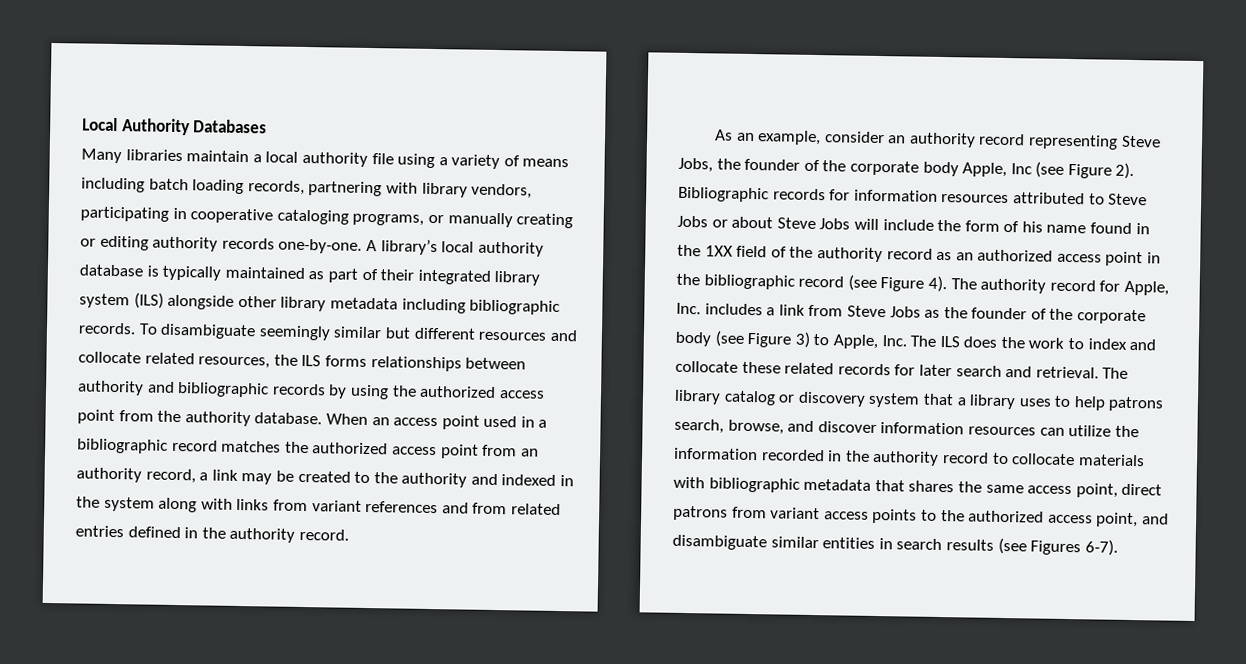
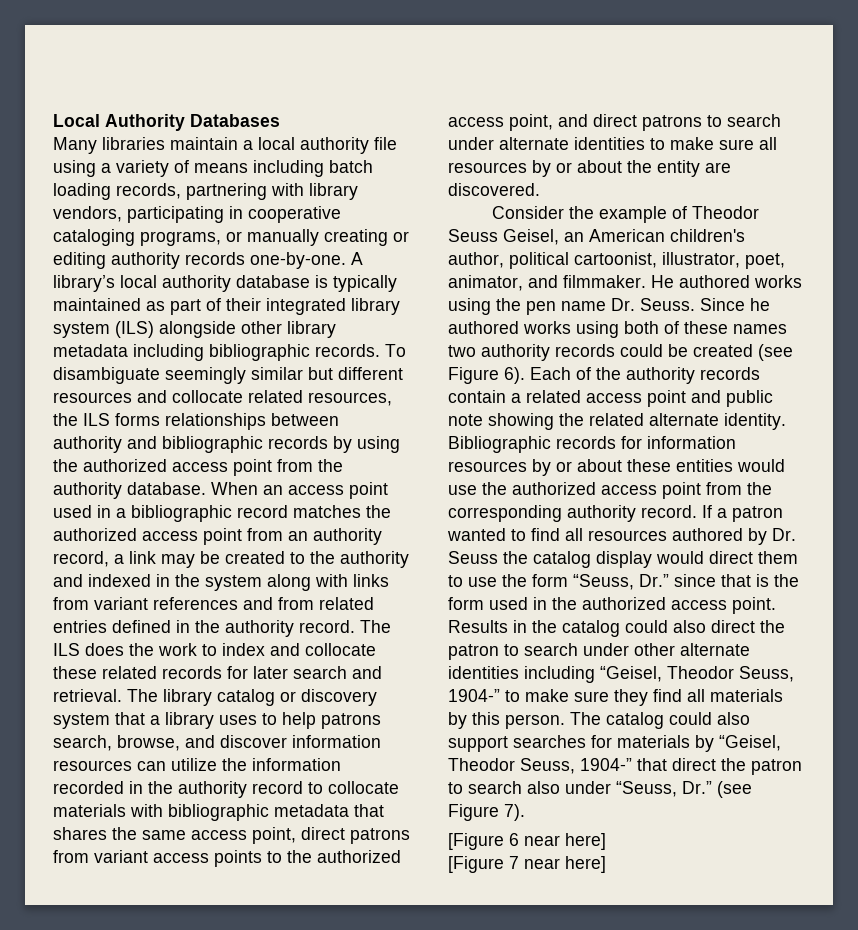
[714,129,1161,150] [678,157,1135,180] [678,186,1148,206] [677,215,1150,235] [677,244,1162,267] [676,273,1169,296] [676,302,1147,325] [675,330,907,350] // As an example, consider an authority record representing Steve Jobs, the founder of the corporate body Apple, Inc (see Figure 2). Bibliographic records for information resources attributed to Steve Jobs or about Steve Jobs will include the form of his name found in the 1XX field of the authority record as an authorized access point in the bibliographic record (see Figure 4). The authority record for Apple, Inc. includes a link from Steve Jobs as the founder of the corporate body (see Figure 3) to Apple, Inc. -> (355, 626) none
[672,534,1118,556] disambiguate similar entities in search results (see Figures 6-7). -> [593,114,781,131] [448,137,777,150] [448,160,731,177] [448,183,540,196] [491,206,759,223] [448,229,745,245] [448,252,785,269] [448,275,802,291] [448,298,770,315] [448,321,787,338] [448,344,793,361] [448,367,760,384] [448,390,773,407] [448,413,786,430] [448,436,736,453] [448,459,785,476] [448,482,772,499] [448,505,783,522] [447,528,796,545] [448,551,798,568] [448,574,799,590] [448,597,776,614] [448,620,785,637] [448,643,750,660] [448,666,794,683] [448,689,783,706] [448,712,750,729] [448,735,781,752] [448,758,802,775] [448,781,752,798] [448,804,525,821] [448,833,606,850] [448,856,606,873] direct patrons to search under alternate identities to make sure all resources by or about the entity are discovered. // Consider the example of Theodor Seuss Geisel, an American children's author, political cartoonist, illustrator, poet, animator, and filmmaker. He authored works using the pen name Dr. Seuss. Since he authored works using both of these names two authority records could be created (see Figure 6). Each of the authority records contain a related access point and public note showing the related alternate identity. Bibliographic records for information resources by or about these entities would use the authorized access point from the corresponding authority record. If a patron wanted to find all resources authored by Dr. Seuss the catalog display would direct them to use the form “Seuss, Dr.” since that is the form used in the authorized access point. Results in the catalog could also direct the patron to search under other alternate identities including “Geisel, Theodor Seuss, 1904-” to make sure they find all materials by this person. The catalog could also support searches for materials by “Geisel, Theodor Seuss, 1904-” that direct the patron to search also under “Seuss, Dr.” (see Figure 7). // [Figure 6 near here] // [Figure 7 near here]

